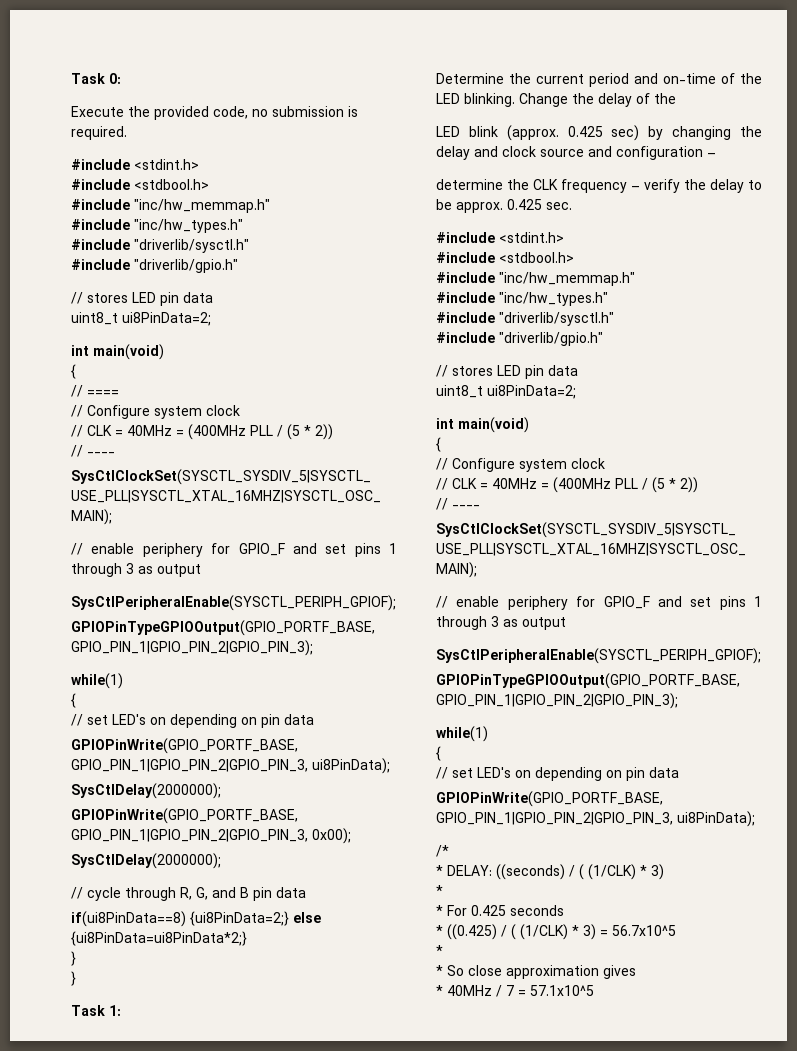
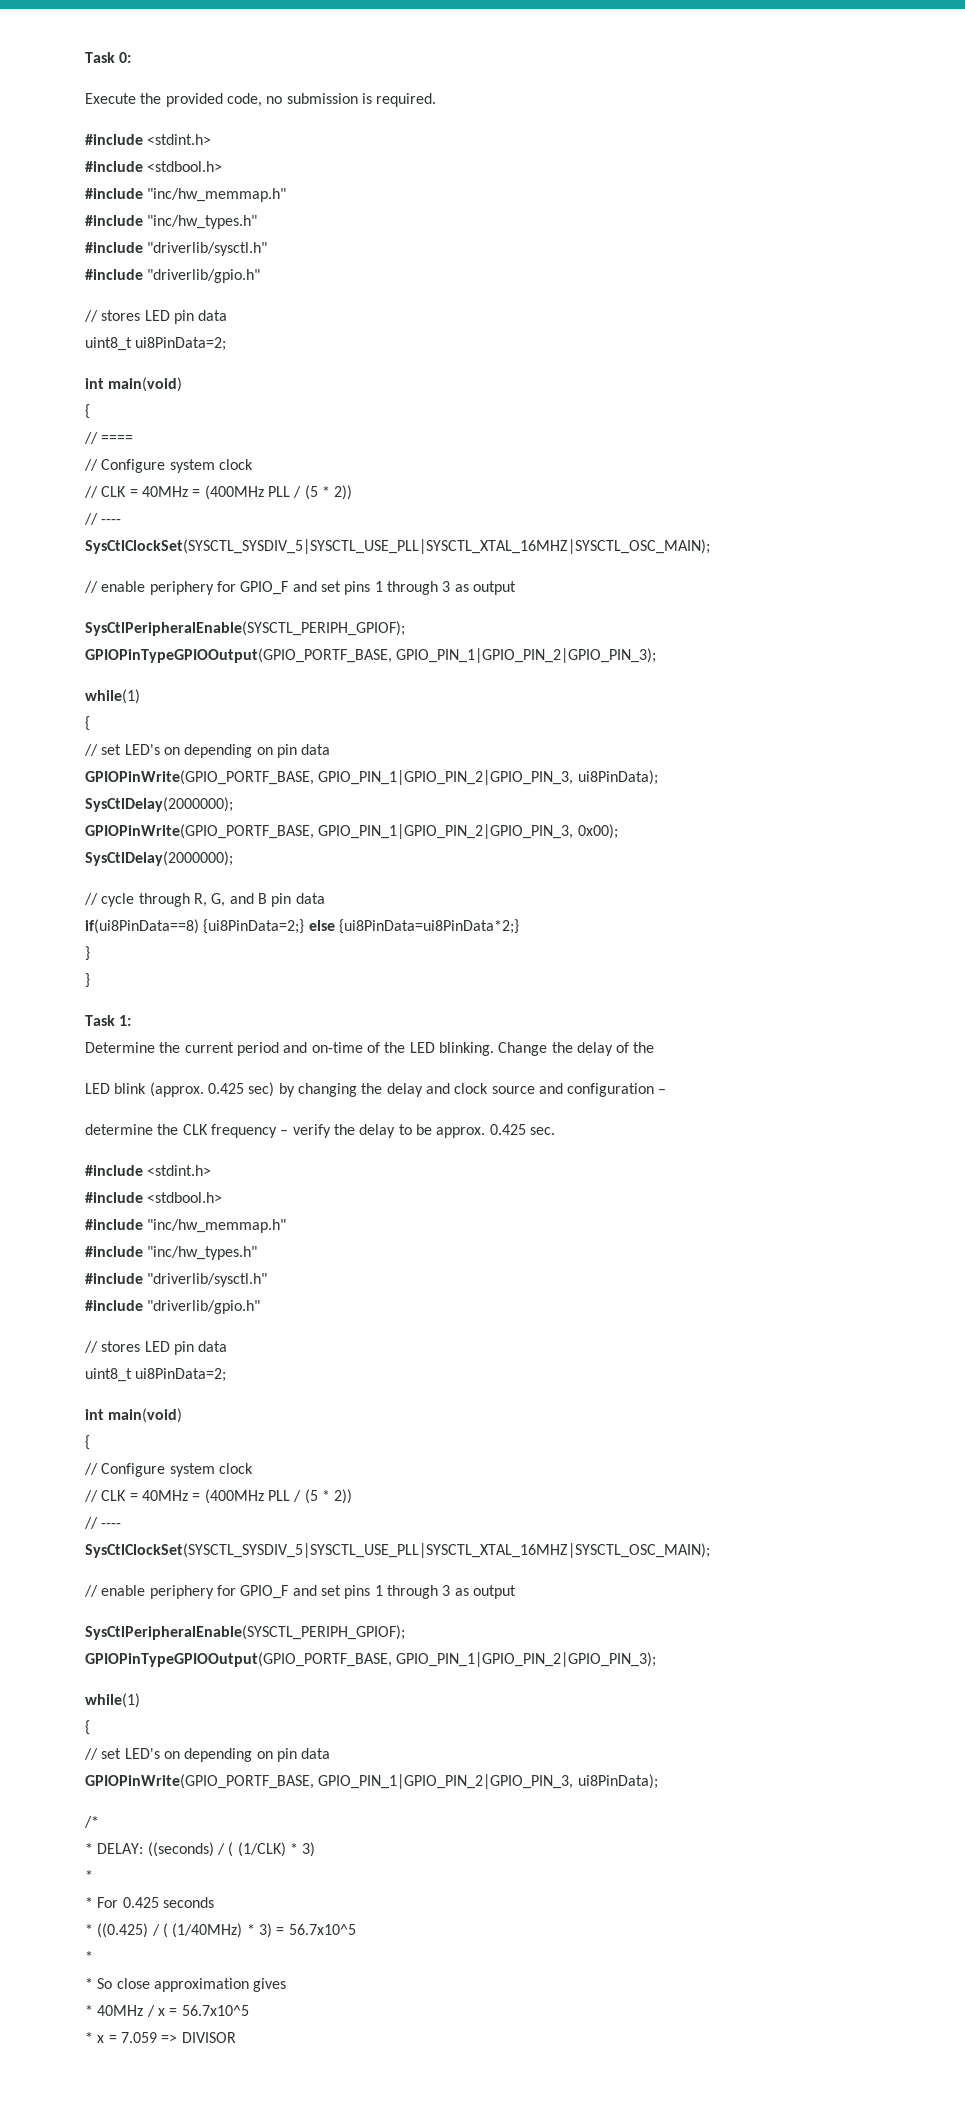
[520,924,568,940] (1/CLK) -> [172,1923,243,1938] (1/40MHz)
[506,985,594,996] 7 = 57.1x10^5 -> [157,2005,249,2016] [85,2032,236,2043] x = 56.7x10^5 // * x = 7.059 => DIVISOR

